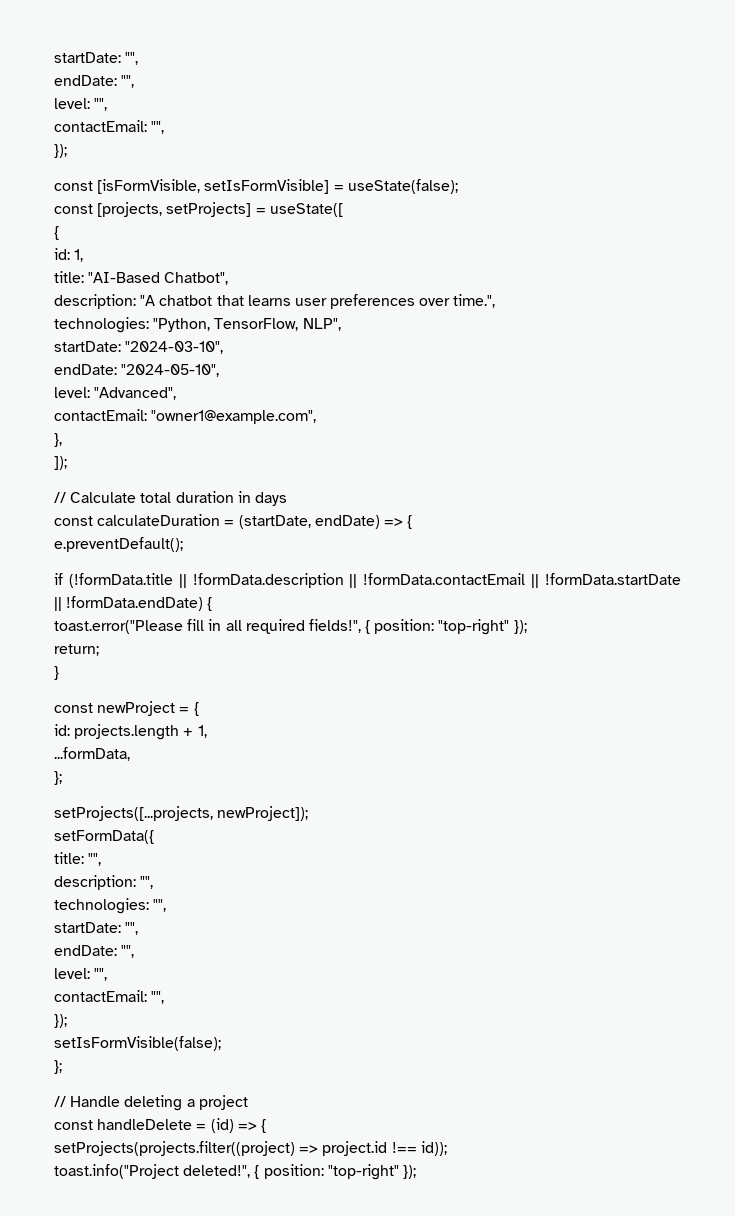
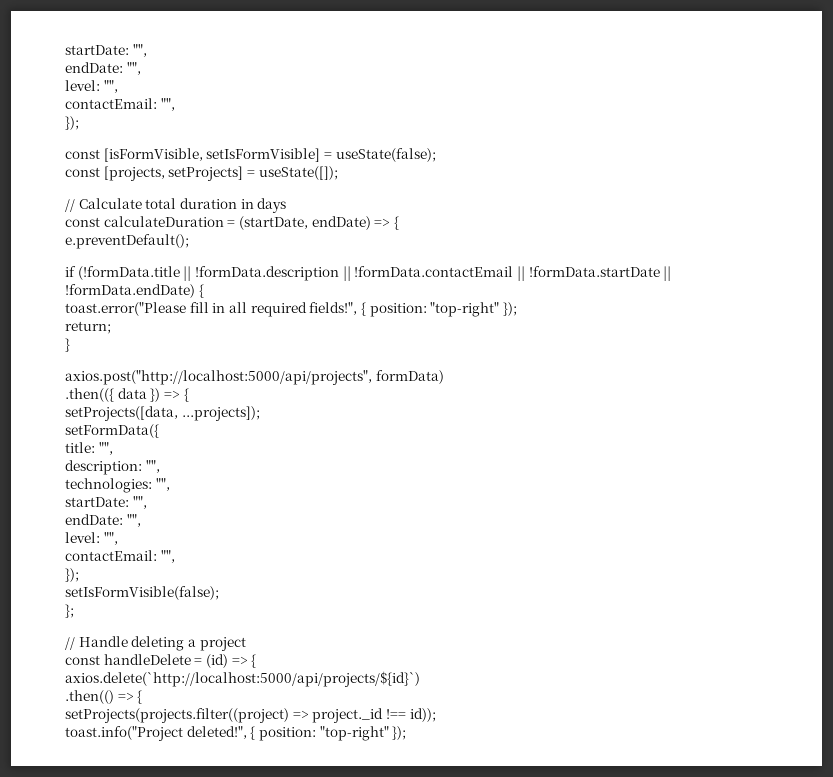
[269,203,343,217] [54,226,59,240] [54,248,84,262] [54,271,229,285] [54,294,496,309] [54,317,341,333] [54,341,224,354] [54,364,220,377] [54,387,177,400] [54,409,317,424] [54,433,62,447] [54,456,67,470] useState([ // { // id: 1, // title: "AI-Based Chatbot", // description: "A chatbot that learns user preferences over time.", // technologies: "Python, TensorFlow, NLP", // startDate: "2024-03-10", // endDate: "2024-05-10", // level: "Advanced", // contactEmail: "owner1@example.com", // }, // ]); -> [258,166,338,180] useState([]);
[54,701,199,716] [54,724,207,740] [54,747,130,761] [54,771,62,785] [54,806,309,821] const newProject = { // id: projects.length + 1, // ...formData, // }; // setProjects([...projects, newProject]); -> [65,370,444,385] [65,388,189,402] [65,406,260,421] axios.post("http://localhost:5000/api/projects", formData) // .then(({ data }) => { // setProjects([data, ...projects]);
(266, 1126) none -> [65,671,420,687] [65,690,143,704] // axios.delete(`http://localhost:5000/api/projects/${id}`) // .then(() => {
[322,1141,388,1156] project.id -> [312,708,384,723] project._id

